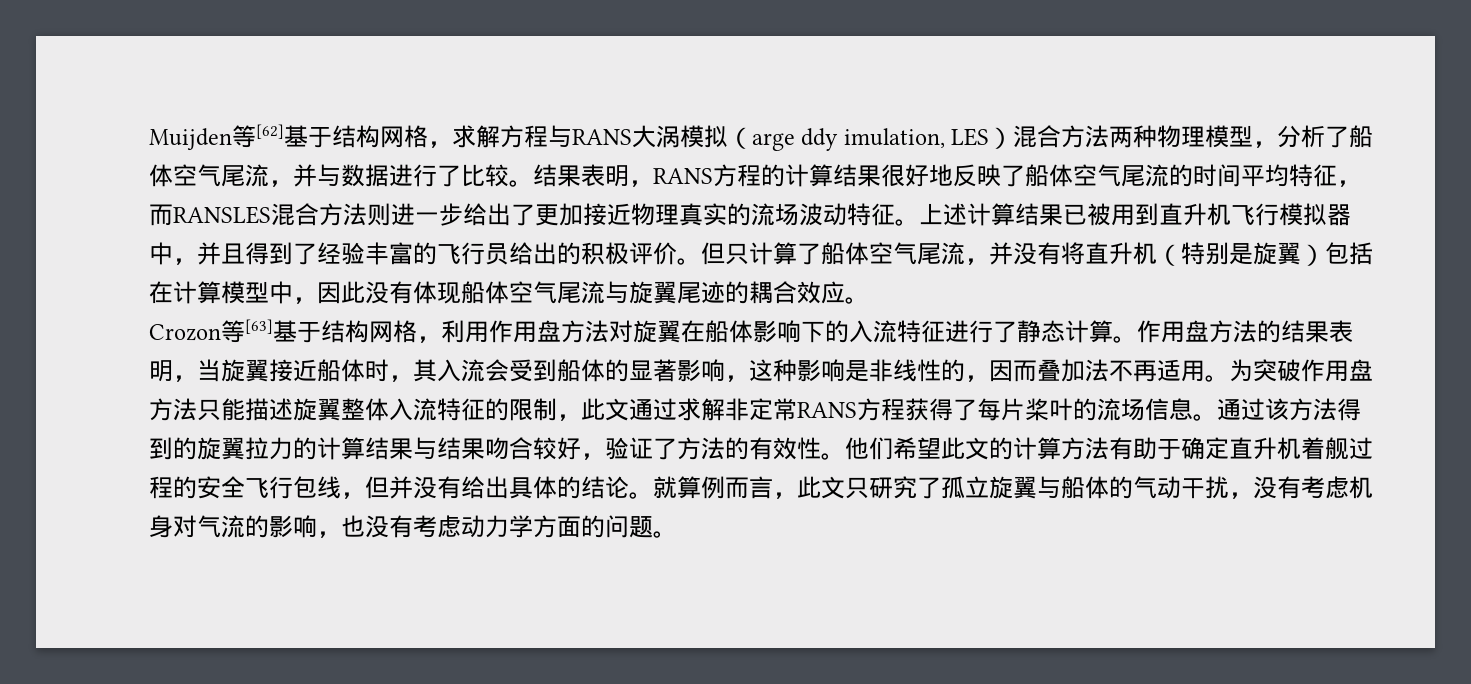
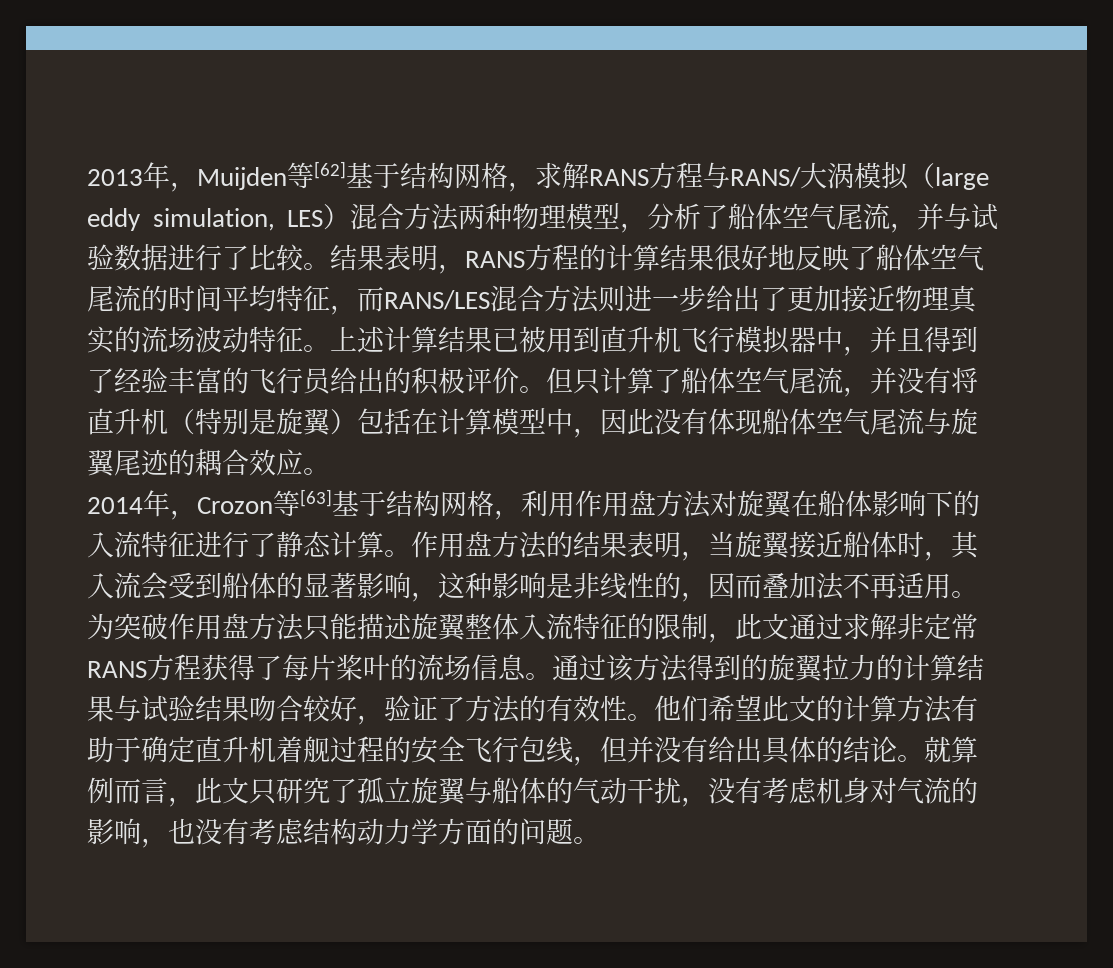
(149, 139) none -> [87,162,197,192] 2013年，
[500,125,945,151] 方程与RANS大涡模拟（arge ddy imulation, -> [589,162,989,190] [87,208,275,231] RANS方程与RANS/大涡模拟（large eddy simulation,
(341, 175) none -> [971,203,998,230] [87,244,114,271] 试验
[173,206,271,224] RANSLES -> [384,290,490,310] RANS/LES
(869, 300) none -> [87,490,197,520] 2014年，
(437, 448) none -> [141,695,195,722] 试验
(461, 526) none -> [303,818,357,845] 结构

